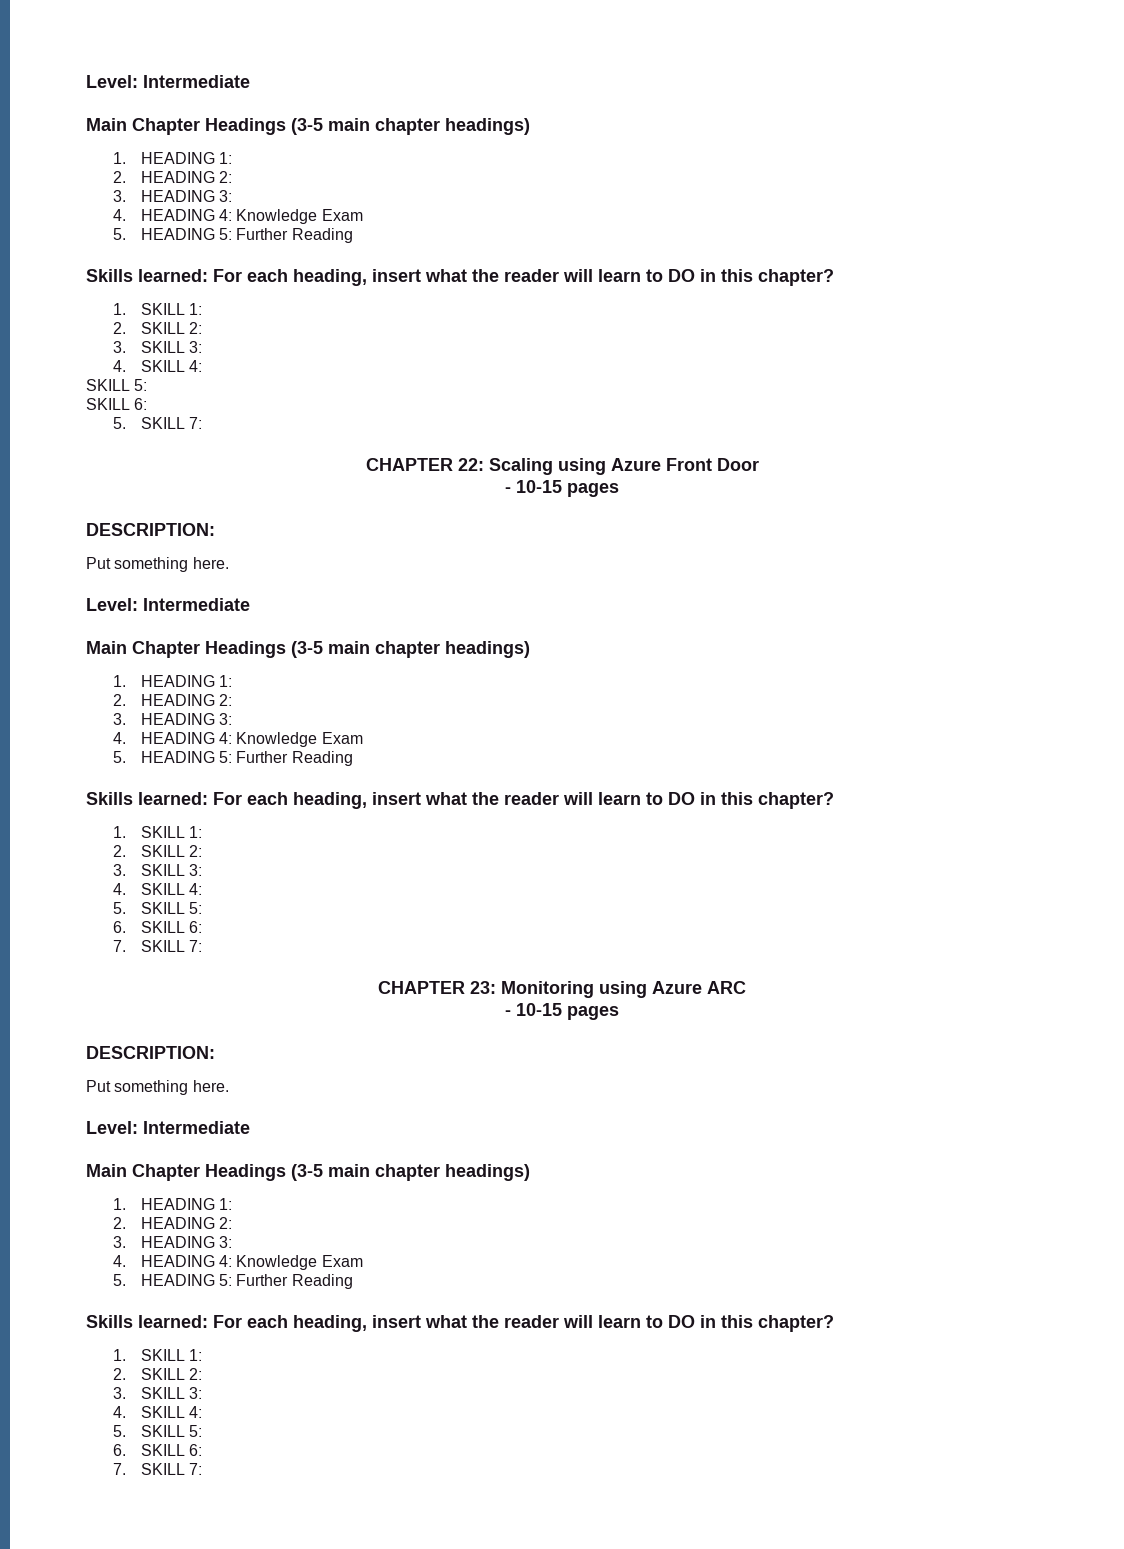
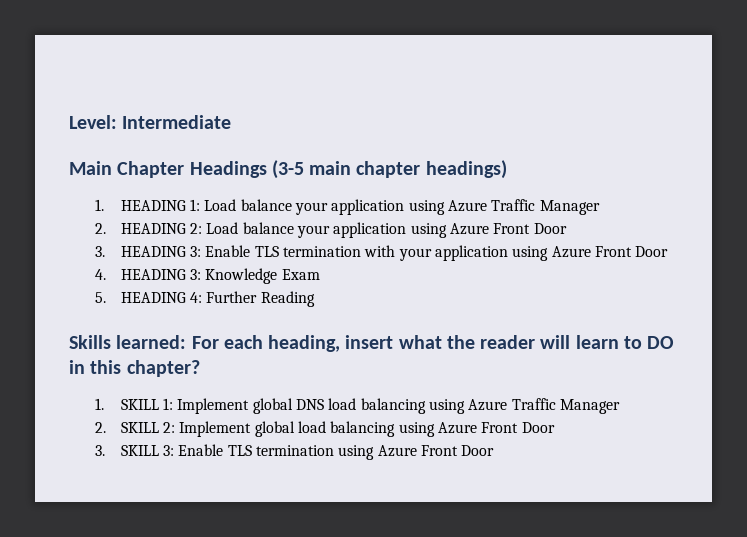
[113,171,232,183] [113,190,232,202] [113,209,363,224] [113,228,232,240] // 2. HEADING 2: // 3. HEADING 3: // 4. HEADING 4: Knowledge Exam // 5. HEADING 5: -> [204,199,600,215] [94,222,567,238] [94,245,669,261] [94,268,320,284] [94,292,203,303] Load balance your application using Azure Traffic Manager // 2. HEADING 2: Load balance your application using Azure Front Door // 3. HEADING 3: Enable TLS termination with your application using Azure Front Door // 4. HEADING 3: Knowledge Exam // 5. HEADING 4:
[113,322,202,334] [113,341,202,353] [113,360,202,372] [86,379,148,391] [86,398,148,410] [113,417,202,429] [365,458,759,475] [505,480,619,497] [86,523,215,536] [86,557,229,572] [86,598,250,611] [86,641,530,658] [113,675,232,687] [113,694,232,706] [113,713,232,725] [113,732,363,747] [113,751,353,766] [86,792,834,809] [113,826,202,838] [113,845,202,857] [113,864,202,876] [113,883,202,895] [113,902,202,914] [113,921,202,933] [113,940,202,952] [378,981,746,998] [505,1003,619,1020] [86,1046,215,1059] [86,1080,229,1095] [86,1121,250,1134] [86,1164,530,1181] [113,1198,232,1210] [113,1217,232,1229] [113,1236,232,1248] [113,1255,363,1270] [113,1274,353,1289] [86,1315,834,1332] [113,1349,202,1361] [113,1368,202,1380] [113,1387,202,1399] [113,1406,202,1418] [113,1425,202,1437] [113,1444,202,1456] [113,1463,202,1475] // 2. SKILL 2: // 3. SKILL 3: // 4. SKILL 4: // SKILL 5: // SKILL 6: // 5. SKILL 7: // CHAPTER 22: Scaling using Azure Front Door // - 10-15 pages // DESCRIPTION: // Put something here. // Level: Intermediate // Main Chapter Headings (3-5 main chapter headings) // 1. HEADING 1: // 2. HEADING 2: // 3. HEADING 3: // 4. HEADING 4: Knowledge Exam // 5. HEADING 5: Further Reading // Skills learned: For each heading, insert what the reader will learn to DO in this chapter? // 1. SKILL 1: // 2. SKILL 2: // 3. SKILL 3: // 4. SKILL 4: // 5. SKILL 5: // 6. SKILL 6: // 7. SKILL 7: // CHAPTER 23: Monitoring using Azure ARC // - 10-15 pages // DESCRIPTION: // Put something here. // Level: Intermediate // Main Chapter Headings (3-5 main chapter headings) // 1. HEADING 1: // 2. HEADING 2: // 3. HEADING 3: // 4. HEADING 4: Knowledge Exam // 5. HEADING 5: Further Reading // Skills learned: For each heading, insert what the reader will learn to DO in this chapter? // 1. SKILL 1: // 2. SKILL 2: // 3. SKILL 3: // 4. SKILL 4: // 5. SKILL 5: // 6. SKILL 6: // 7. SKILL 7: -> [177,398,620,414] [94,421,555,437] [94,444,495,460] Implement global DNS load balancing using Azure Traffic Manager // 2. SKILL 2: Implement global load balancing using Azure Front Door // 3. SKILL 3: Enable TLS termination using Azure Front Door

